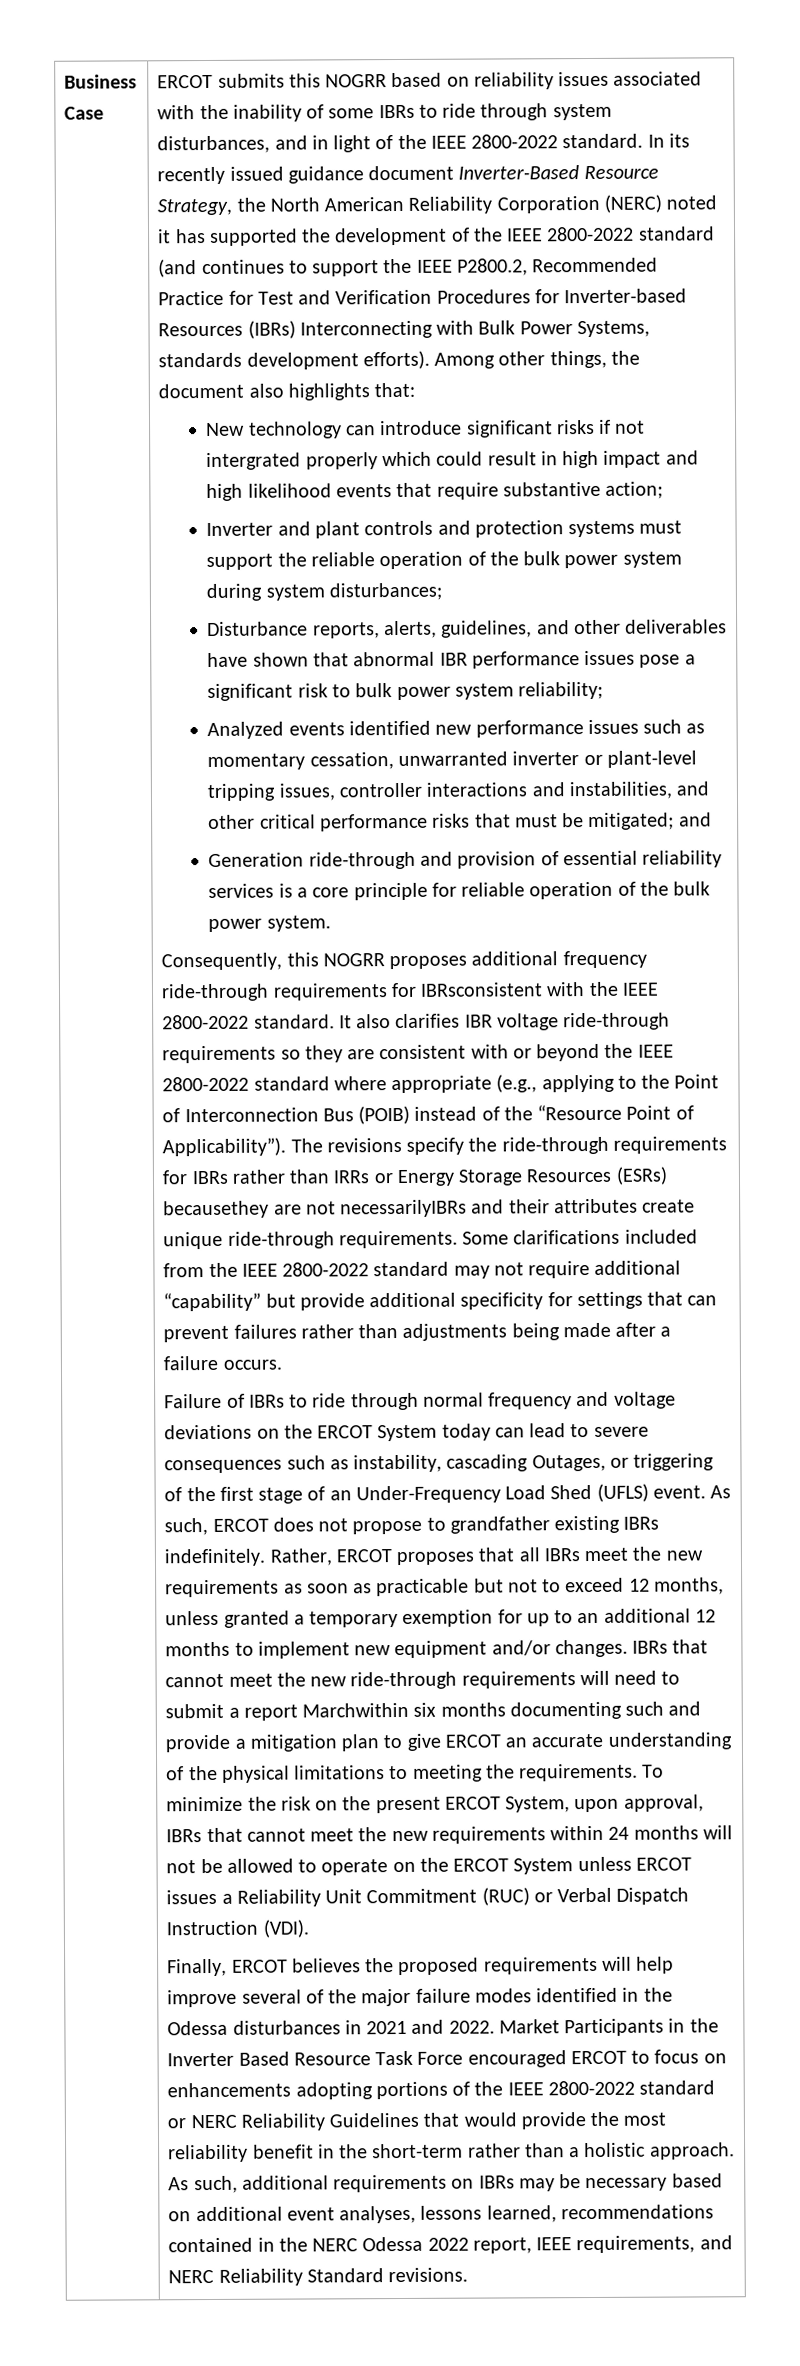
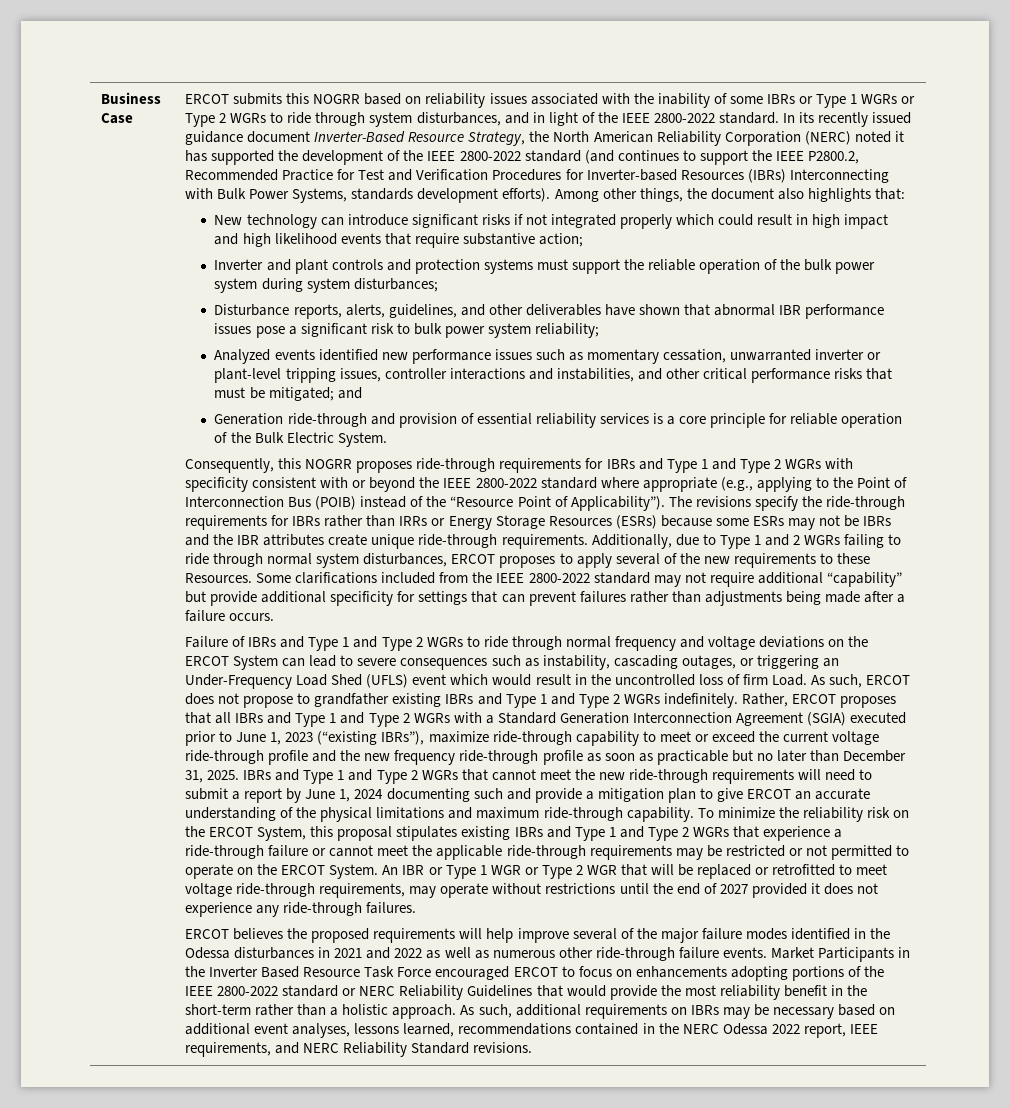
(415, 111) none -> [798,94,916,108] [185,113,267,127] or Type 1 WGRs or Type 2 WGRs
[206,452,302,471] intergrated -> [550,214,616,228] integrated
[673,881,711,896] [208,915,331,932] bulk power system. -> [254,432,387,447] Bulk Electric System.
[471,950,647,969] [161,981,659,1002] [162,1012,671,1031] [162,1045,376,1064] additional frequency ride-through requirements for IBRsconsistent with the IEEE 2800-2022 standard. It also clarifies IBR voltage ride-through requirements so they are -> [416,458,853,473] [185,477,249,492] ride-through requirements for IBRs and Type 1 and Type 2 WGRs with specificity
[163,1199,550,1219] becausethey are not necessarilyIBRs and their -> [660,515,892,530] [185,534,260,546] because some ESRs may not be IBRs and the IBR
(458, 1239) none -> [591,534,902,549] [185,553,870,568] [185,573,253,583] Additionally, due to Type 1 and 2 WGRs failing to ride through normal system disturbances, ERCOT proposes to apply several of the new requirements to these Resources.
(285, 1401) none -> [280,636,463,651] and Type 1 and Type 2 WGRs
[441,1423,491,1441] today -> (279, 662) none
[531,1454,606,1472] Outages, -> [681,655,736,669] outages,
[164,1486,326,1504] of the first stage of -> (819, 662) none
[653,1485,707,1499] event. -> [412,674,807,686] event which would result in the uncontrolled loss of firm Load.
(660, 1523) none -> [477,693,660,708] and Type 1 and Type 2 WGRs
[584,1546,703,1562] [165,1579,280,1598] meet the new requirements -> [267,712,907,727] [185,731,879,746] [185,750,583,765] and Type 1 and Type 2 WGRs with a Standard Generation Interconnection Agreement (SGIA) executed prior to June 1, 2023 (“existing IBRs”), maximize ride-through capability to meet or exceed the current voltage ride-through profile and the new frequency ride-through profile
[507,1577,725,1595] [165,1608,717,1628] [165,1639,669,1659] not to exceed 12 months, unless granted a temporary exemption for up to an additional 12 months to implement new equipment and/or changes. IBRs -> [756,750,906,762] [185,769,458,784] no later than December 31, 2025. IBRs and Type 1 and Type 2 WGRs
[302,1702,506,1718] Marchwithin six months -> [286,788,384,803] by June 1, 2024
[389,1763,639,1782] to meeting the requirements. -> [448,807,694,822] and maximum ride-through capability.
(277, 1803) none -> [802,807,863,822] reliability
[375,1796,441,1814] present -> (206, 831) none
[574,1794,704,1813] [166,1825,734,1844] [166,1858,294,1874] upon approval, IBRs that cannot meet the new requirements within 24 months will not be allowed -> [310,826,843,841] [185,845,892,860] this proposal stipulates existing IBRs and Type 1 and Type 2 WGRs that experience a ride-through failure or cannot meet the applicable ride-through requirements may be restricted or not permitted
[513,1856,693,1875] [166,1887,690,1907] [166,1919,309,1938] [167,1958,228,1977] System unless ERCOT issues a Reliability Unit Commitment (RUC) or Verbal Dispatch Instruction (VDI). // Finally, -> [329,864,888,879] [185,883,878,898] [185,902,417,917] System. An IBR or Type 1 WGR or Type 2 WGR that will be replaced or retrofitted to meet voltage ride-through requirements, may operate without restrictions until the end of 2027 provided it does not experience any ride-through failures. //
[448,2020,495,2034] 2022. -> [394,947,767,961] 2022 as well as numerous other ride-through failure events.

